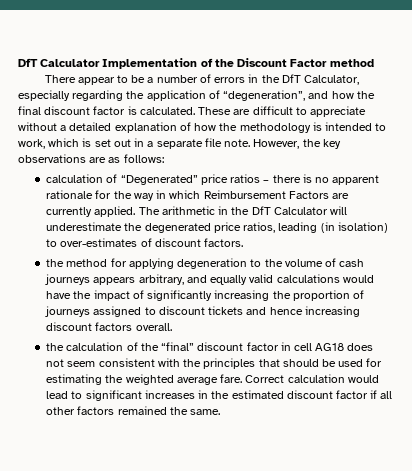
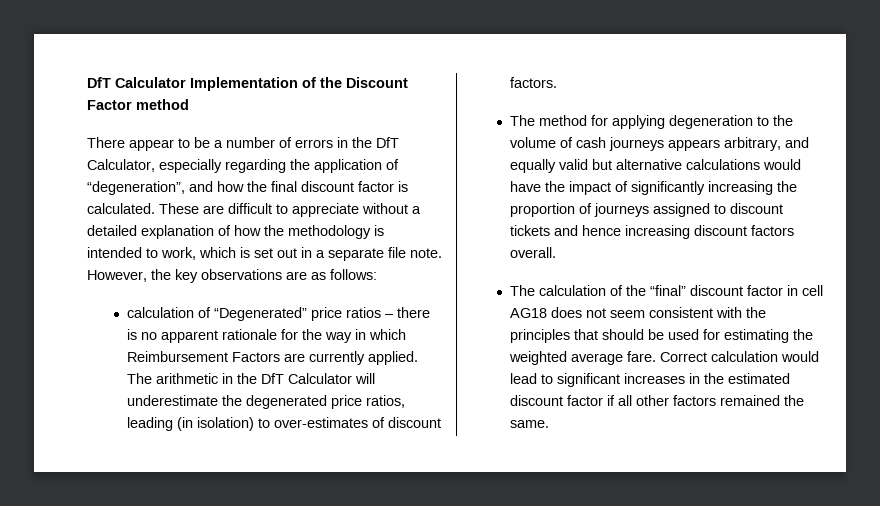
[46,259,65,267] the -> [510,115,536,126] The
(274, 278) none -> [592,159,683,170] but alternative
[46,343,65,351] the -> [510,285,536,296] The

